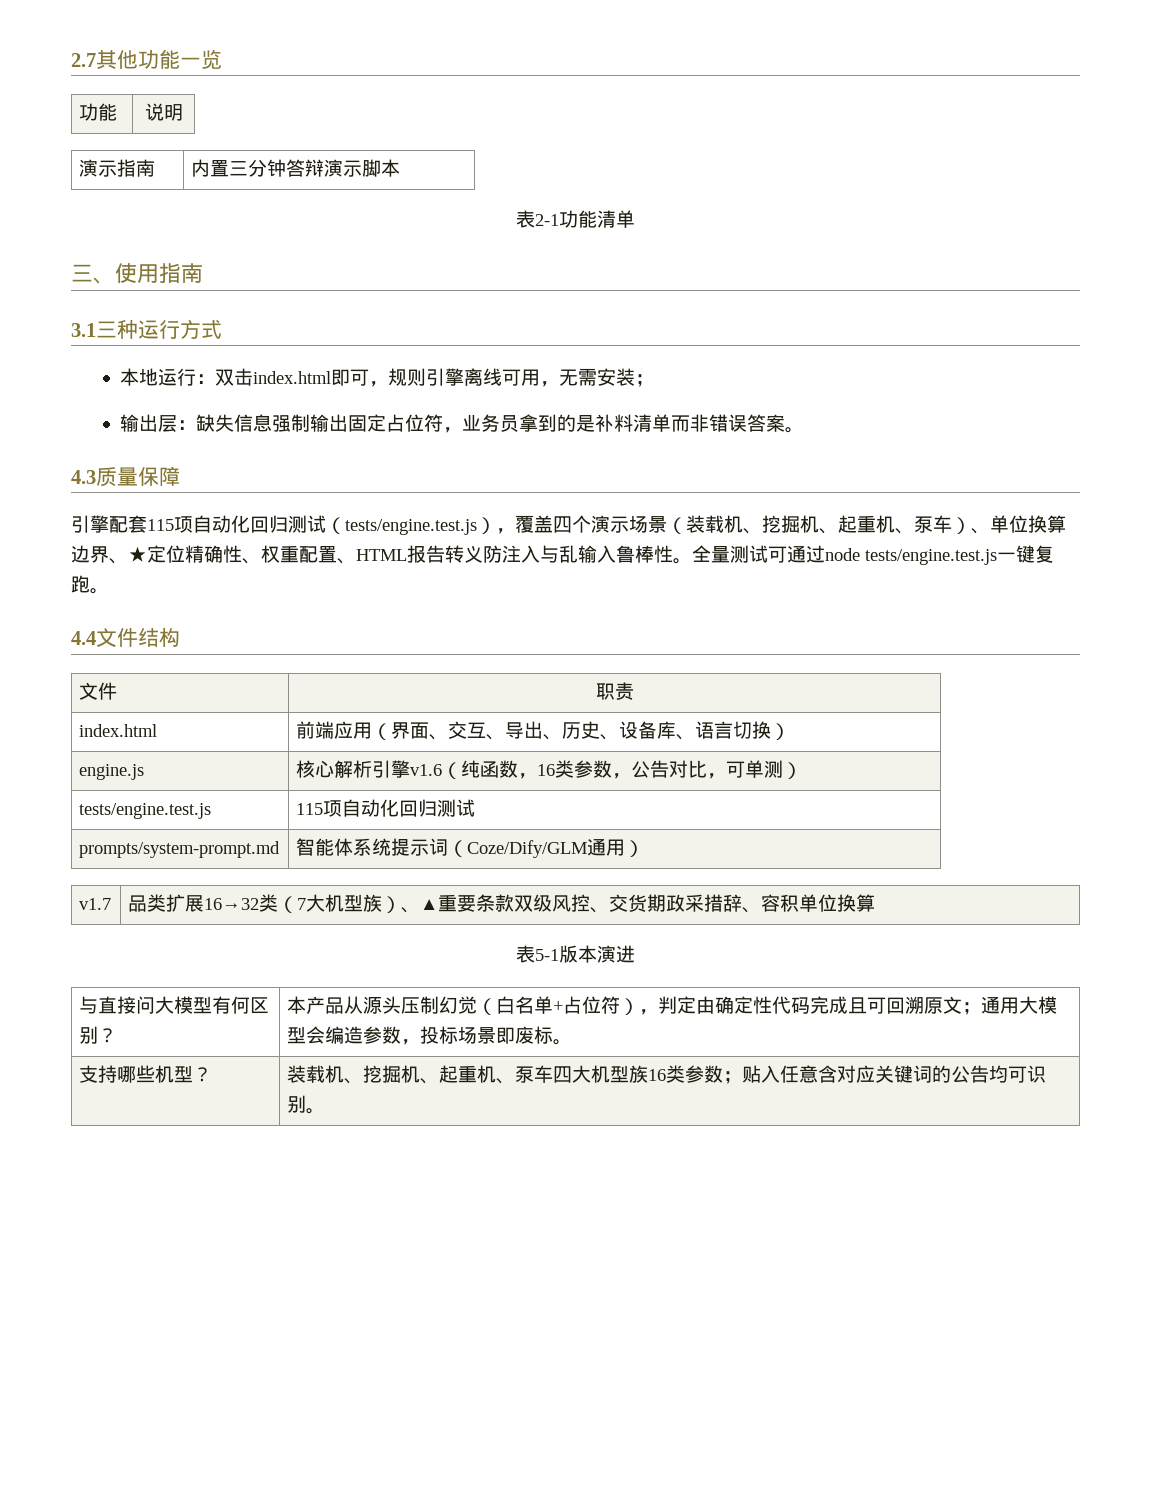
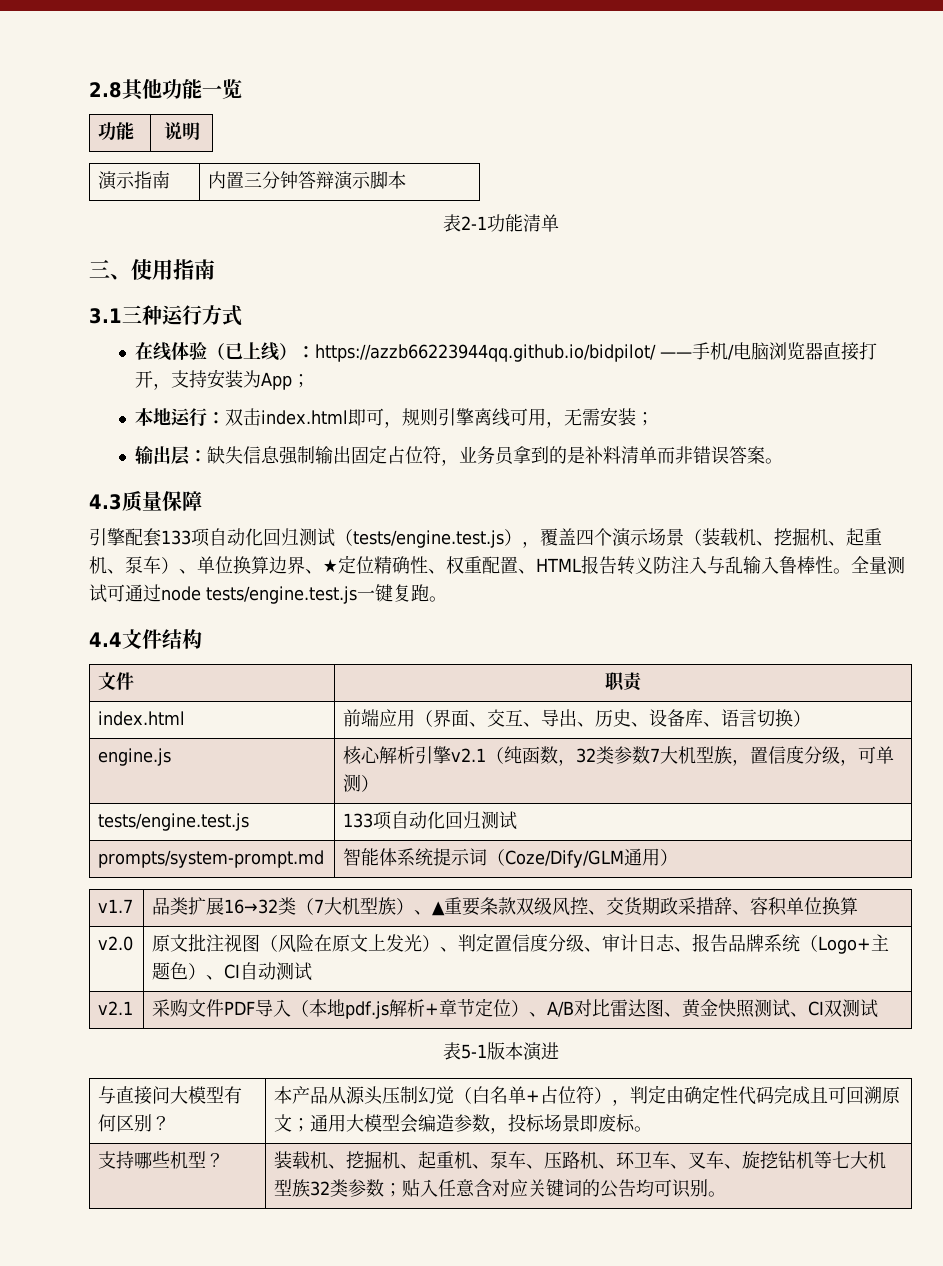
[71,53,96,67] 2.7 -> [89,82,122,98] 2.8
(222, 329) none -> [135,342,878,362] [135,369,311,390] // 在线体验（已上线）：https://azzb66223944qq.github.io/bidpilot/ ——手机/电脑浏览器直接打开，支持安装为App；
[147,519,174,531] 115 -> [161,530,191,545] 133
[410,764,443,776] v1.6 -> [451,748,487,762] v2.1
[537,760,708,779] 16类参数，公告对比 -> [576,746,841,766] 32类参数7大机型族，置信度分级
[296,803,324,815] 115 -> [343,813,374,828] 133
(876, 903) none -> [98,936,134,951] [152,933,890,954] [152,962,313,981] [98,1001,134,1015] [152,998,879,1019] // v2.0 | 原文批注视图（风险在原文上发光）、判定置信度分级、审计日志、报告品牌系统（Logo+主题色）、CI自动测试 // v2.1 | 采购文件PDF导入（本地pdf.js解析+章节定位）、A/B对比雷达图、黄金快照测试、CI双测试
[553,1065,667,1083] 四大机型族16 -> [526,1151,887,1169] [274,1179,331,1197] 、压路机、环卫车、叉车、旋挖钻机等七大机型族32

